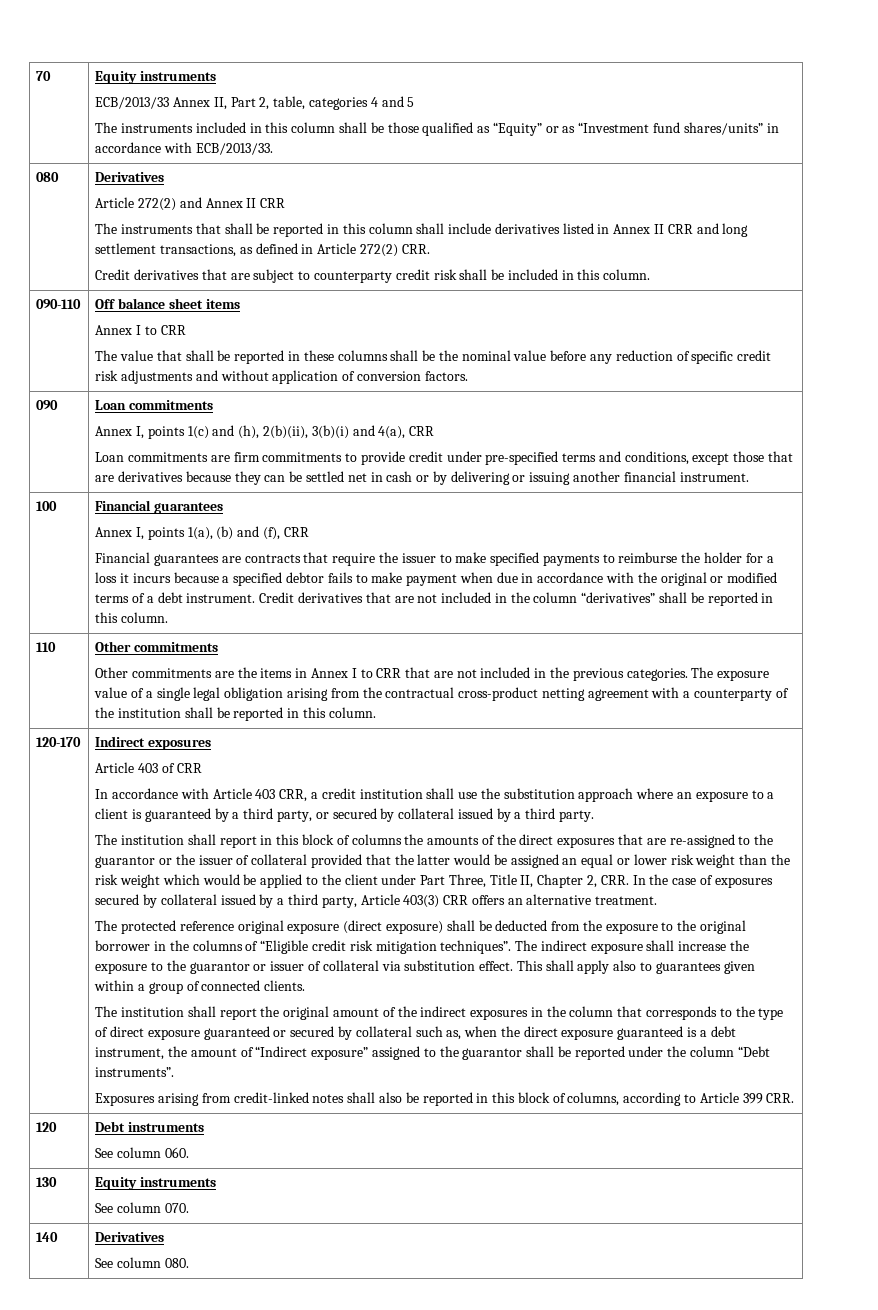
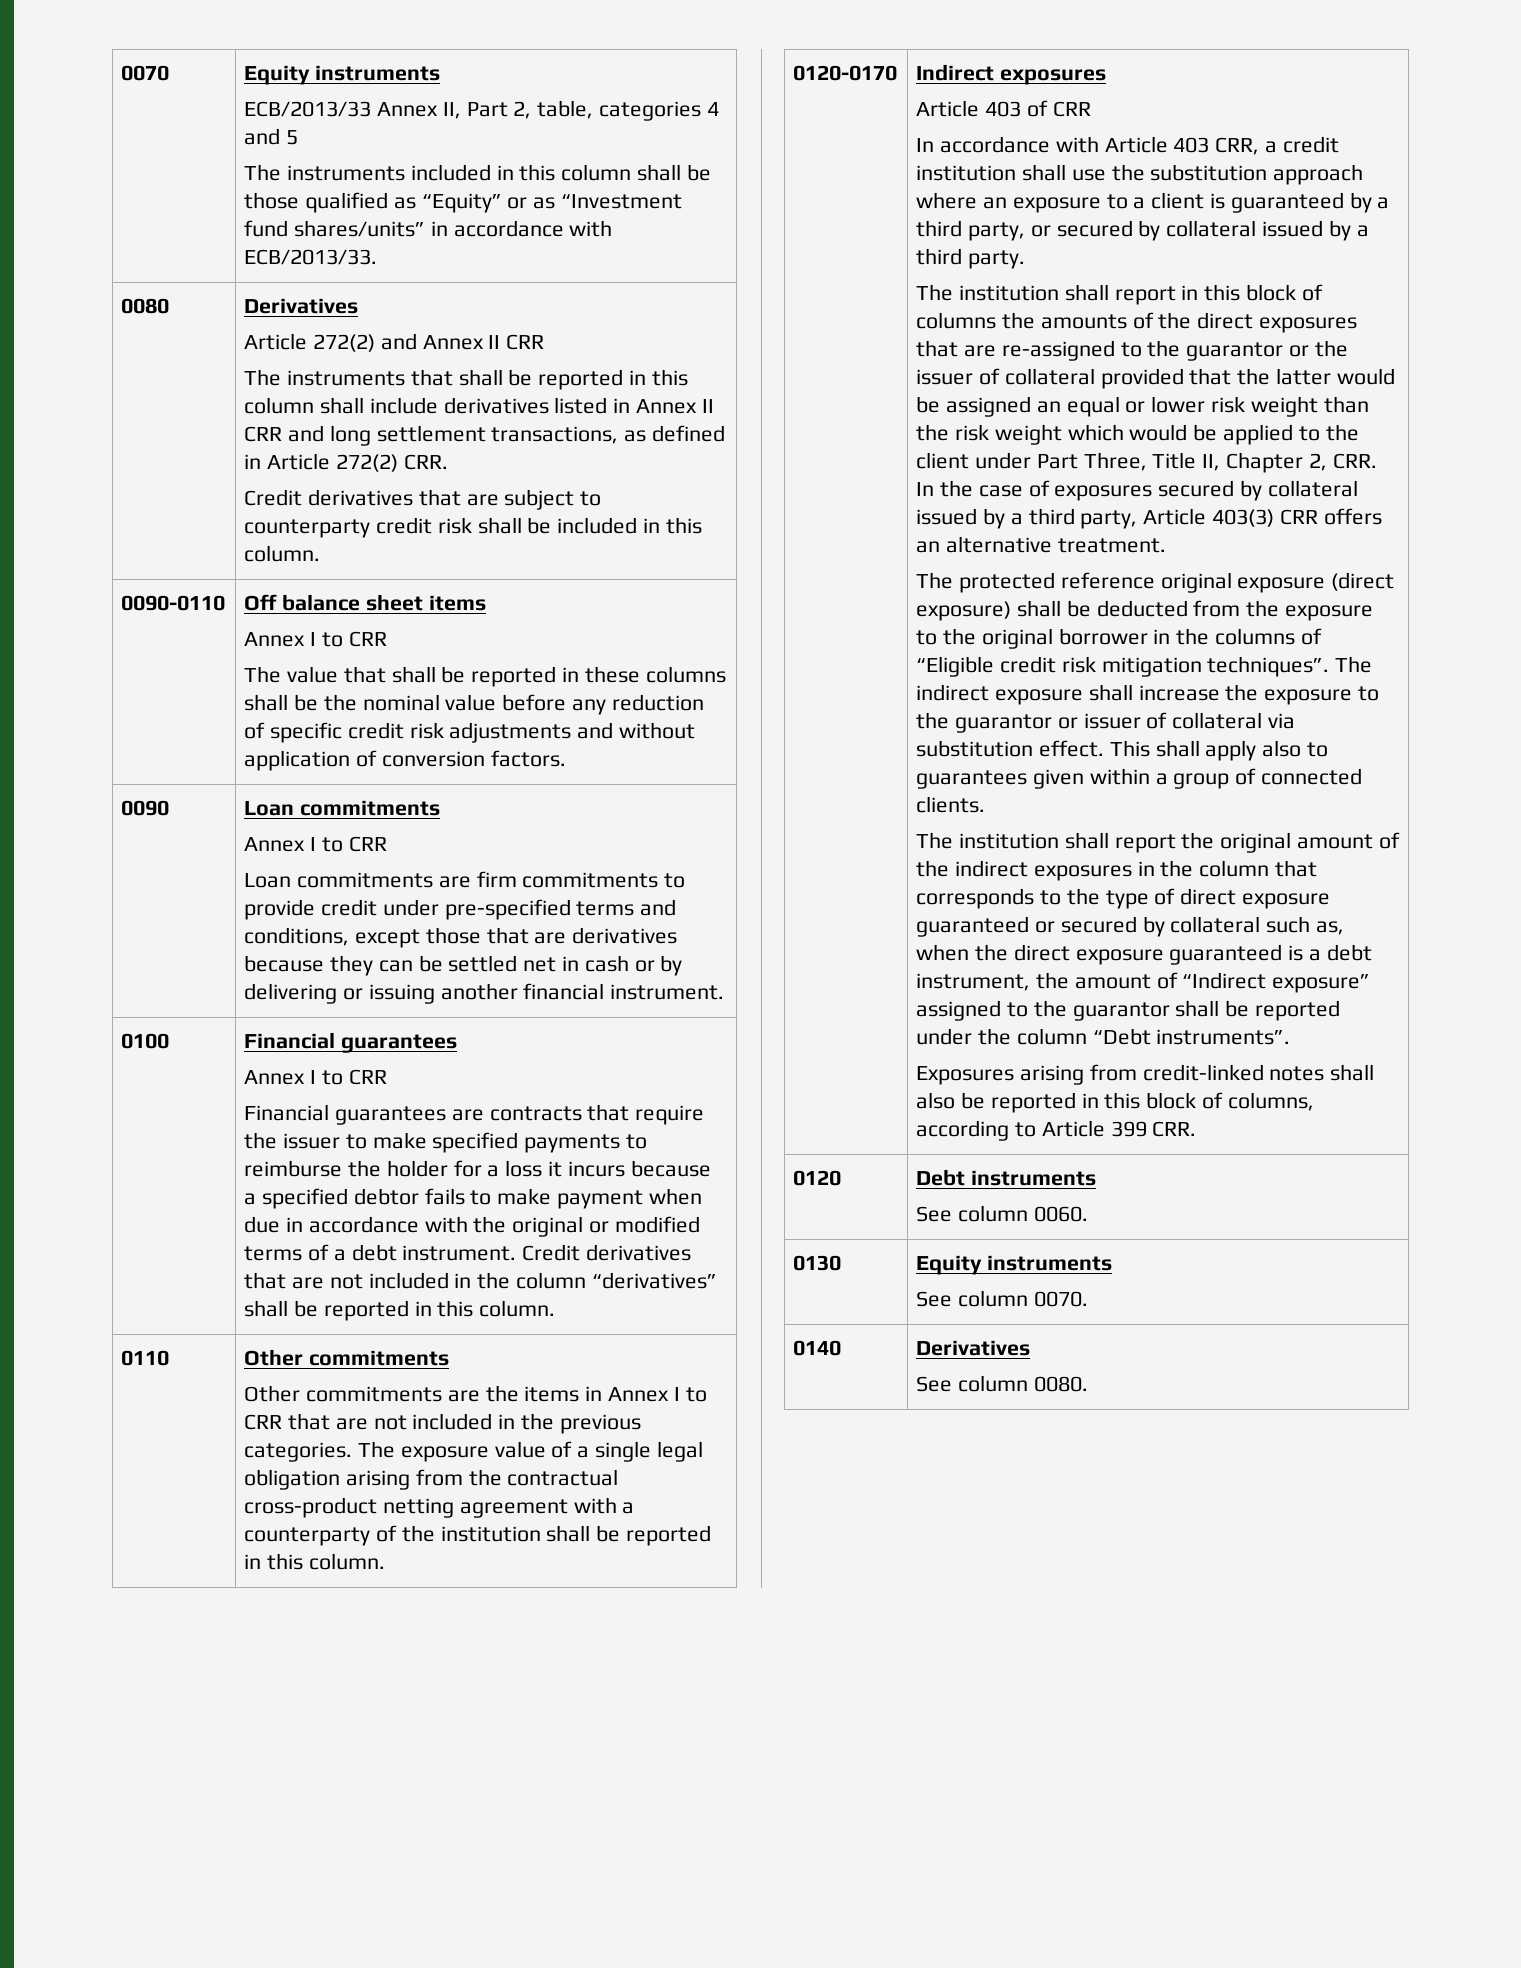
[36,71,52,81] 70 -> [121,65,170,81] 0070
[36,172,60,182] 080 -> [121,298,170,314] 0080
[36,299,82,309] 090-110 -> [121,595,226,611] 0090-0110
[36,400,59,410] 090 -> [121,800,170,816] 0090
[136,425,406,439] I, points 1(c) and (h), 2(b)(ii), 3(b)(i) and 4(a), -> [310,837,343,852] I to
[36,501,58,511] 100 -> [121,1033,170,1049] 0100
[136,526,280,540] I, points 1(a), (b) and (f), -> [310,1070,343,1085] I to
[36,642,57,652] 110 -> [121,1350,170,1366] 0110
[36,737,82,747] 120-170 -> [793,65,898,81] 0120-0170
[36,1122,58,1132] 120 -> [793,1170,842,1186] 0120
[164,1147,189,1158] [36,1177,58,1187] 060. // 130 -> [1033,1206,1088,1222] [793,1255,842,1271] 0060. // 0130
[164,1203,189,1213] [36,1232,59,1242] 070. // 140 -> [1033,1291,1088,1307] [793,1340,842,1356] 0070. // 0140
[164,1258,189,1268] 080. -> [1033,1376,1088,1392] 0080.

